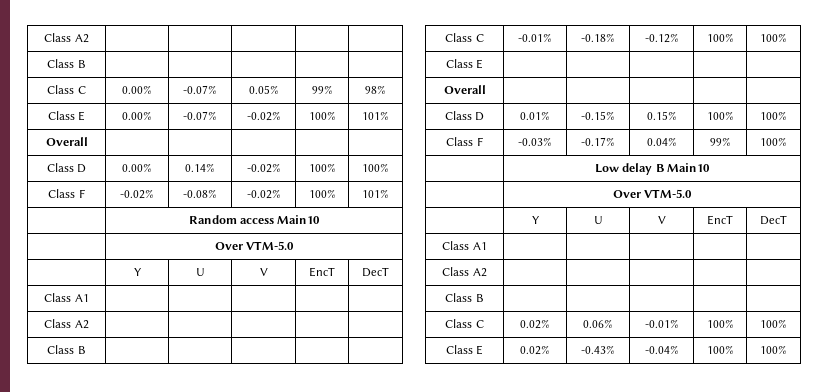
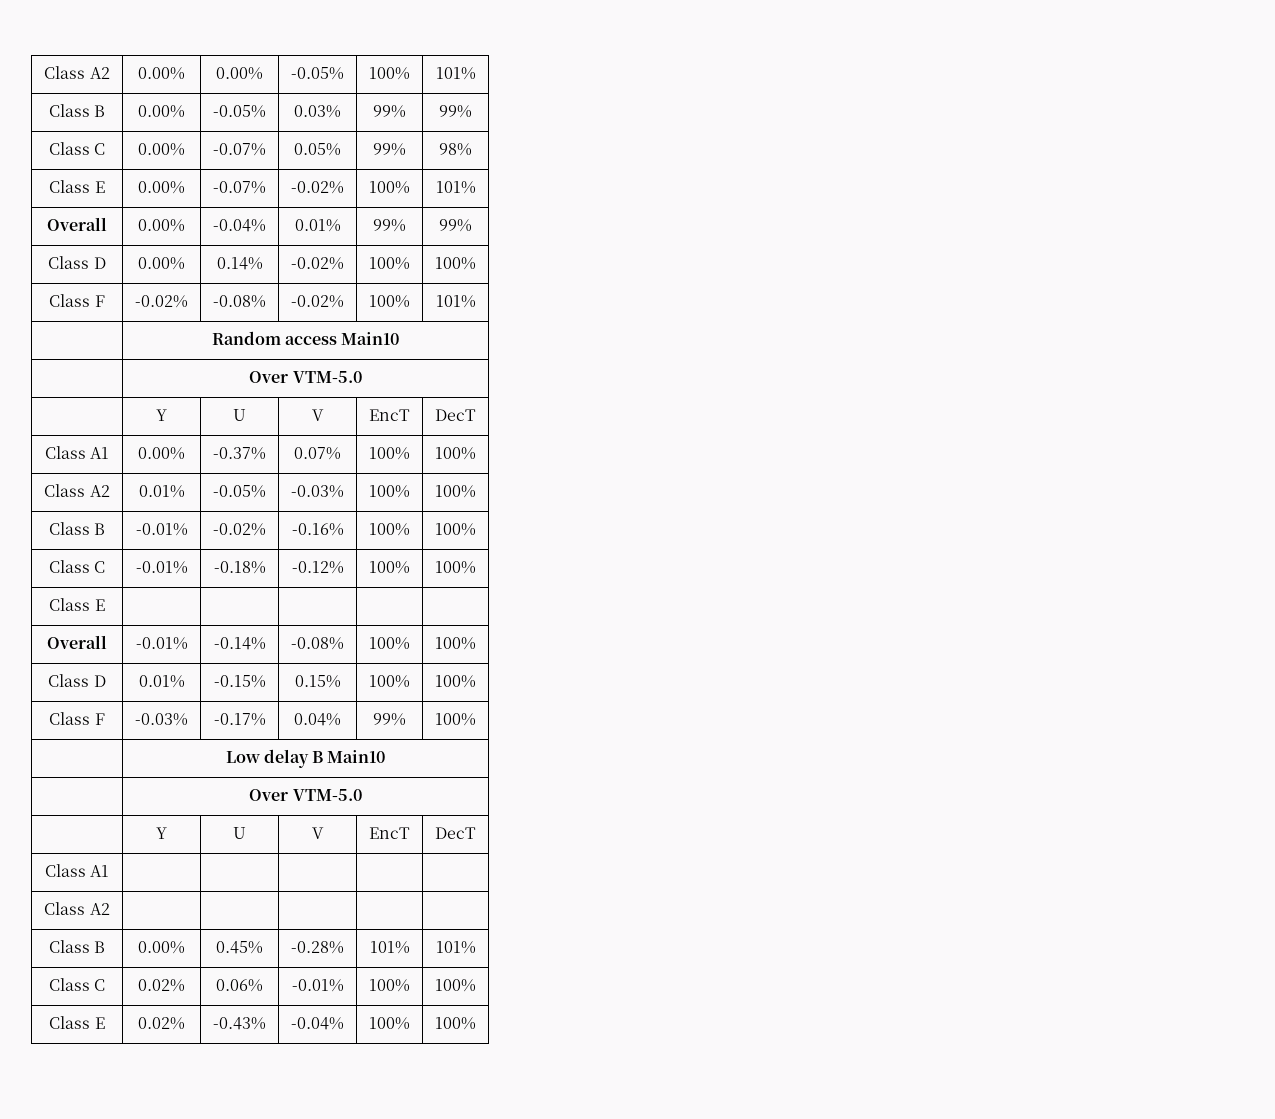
[44,33,89,43] [47,59,86,68] Class A2 | | | | | // Class B | | | | | -> [44,66,110,79] [138,67,185,80] [216,67,263,80] [291,67,344,80] [369,67,410,80] [435,67,476,80] [48,104,106,117] [138,105,185,118] [213,105,266,118] [294,105,341,118] [373,105,406,118] [439,105,472,118] Class A2 | 0.00% | 0.00% | -0.05% | 100% | 101% // Class B | 0.00% | -0.05% | 0.03% | 99% | 99%
(88, 141) | | | | -> [138,219,185,232] [213,219,266,232] [294,219,341,232] [373,219,406,232] [439,219,472,232] 0.00% | -0.04% | 0.01% | 99% | 99%
[44,319,89,329] [47,345,86,354] | | | | // Class A2 | | | | | // Class B | | | | | -> [138,447,185,460] [213,447,266,460] [294,447,341,460] [369,447,410,460] [435,447,476,460] [44,484,110,497] [138,485,185,498] [213,485,266,498] [291,485,344,498] [369,485,410,498] [435,485,476,498] [48,522,106,535] [135,523,188,536] [213,523,266,536] [291,523,344,536] [369,523,410,536] [435,523,476,536] 0.00% | -0.37% | 0.07% | 100% | 100% // Class A2 | 0.01% | -0.05% | -0.03% | 100% | 100% // Class B | -0.01% | -0.02% | -0.16% | 100% | 100%
(486, 89) | | | | -> [135,637,188,650] [213,637,266,650] [291,637,344,650] [369,637,410,650] [435,637,476,650] -0.01% | -0.14% | -0.08% | 100% | 100%
(484, 298) | | | | -> [138,941,185,954] [216,941,263,954] [291,941,344,954] [369,941,410,954] [435,941,476,954] 0.00% | 0.45% | -0.28% | 101% | 101%

